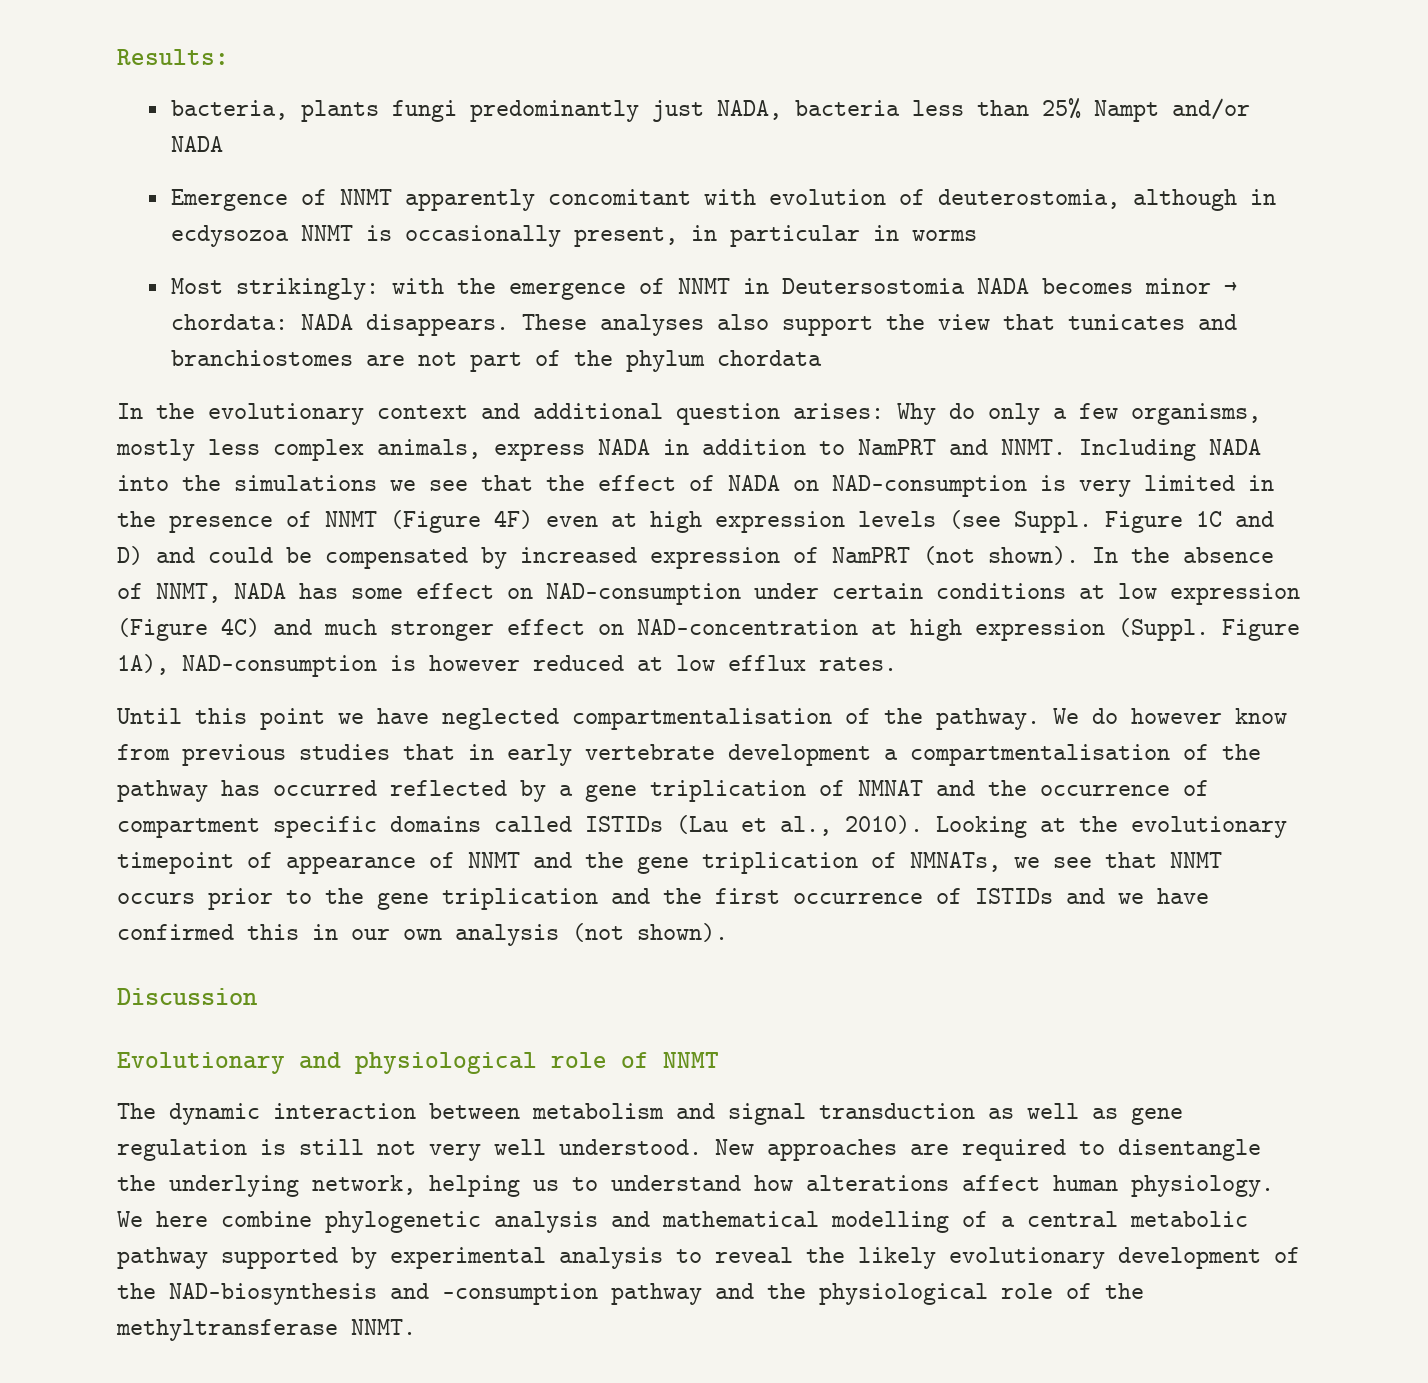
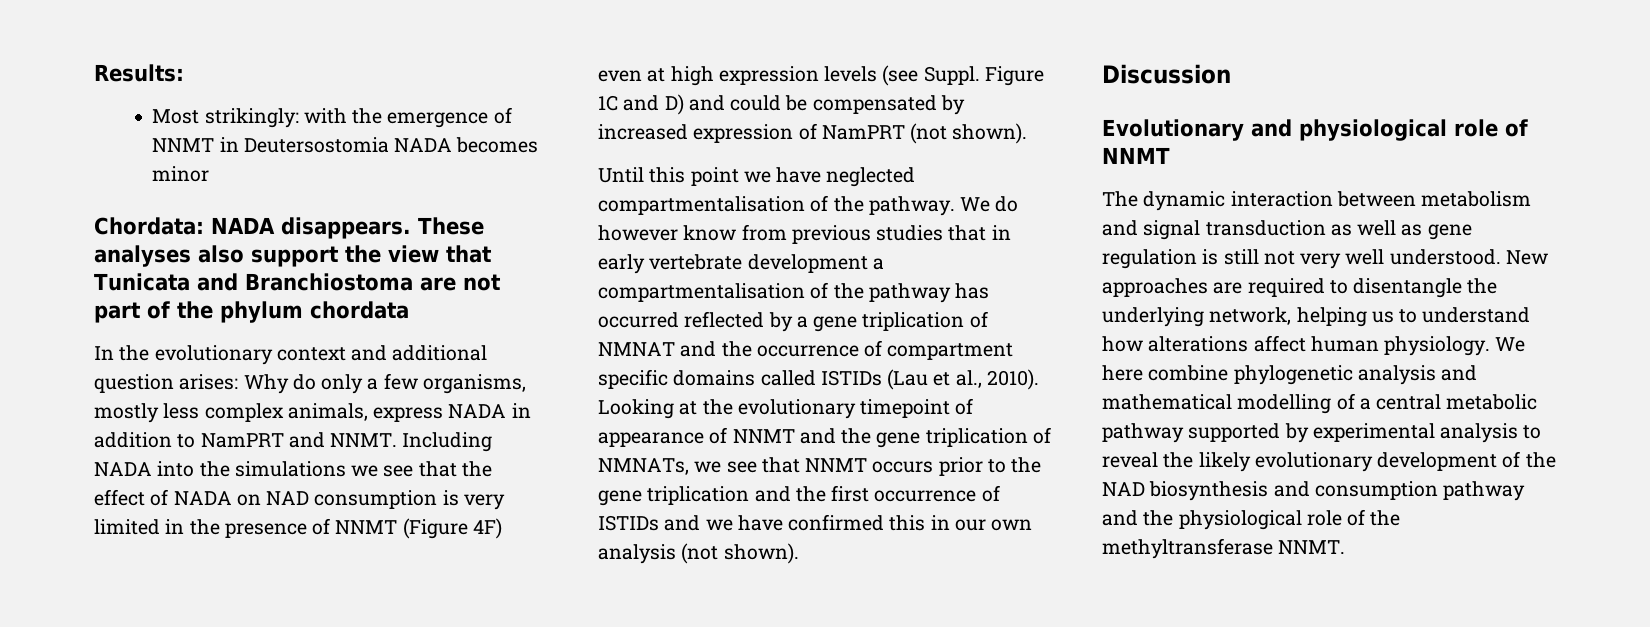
[171,98,1251,122] [171,136,224,152] [171,189,1277,211] [171,225,978,247] // bacteria, plants fungi predominantly just NADA, bacteria less than 25% Nampt and/or NADA // Emergence of NNMT apparently concomitant with evolution of deuterostomia, although in ecdysozoa NNMT is occasionally present, in particular in worms -> (184, 73) none
[1224,282,1238,294] [171,314,289,330] → chordata: -> [94,217,204,235] // Chordata:
[1068,314,1238,330] [171,350,354,366] tunicates and branchiostomes -> [94,273,413,291] Tunicata and Branchiostoma
[832,475,1027,497] NAD-consumption -> [266,490,438,509] NAD consumption
[1092,547,1274,563] [117,583,1300,605] [117,618,1300,641] [117,654,897,677] In the absence of NNMT, NADA has some effect on NAD-consumption under certain conditions at low expression (Figure 4C) and much stronger effect on NAD-concentration at high expression (Suppl. Figure 1A), NAD-consumption is however reduced at low efflux rates. -> (1028, 133) none
[169,1283,598,1305] NAD-biosynthesis and –consumption -> [1102,481,1438,501] NAD biosynthesis and consumption

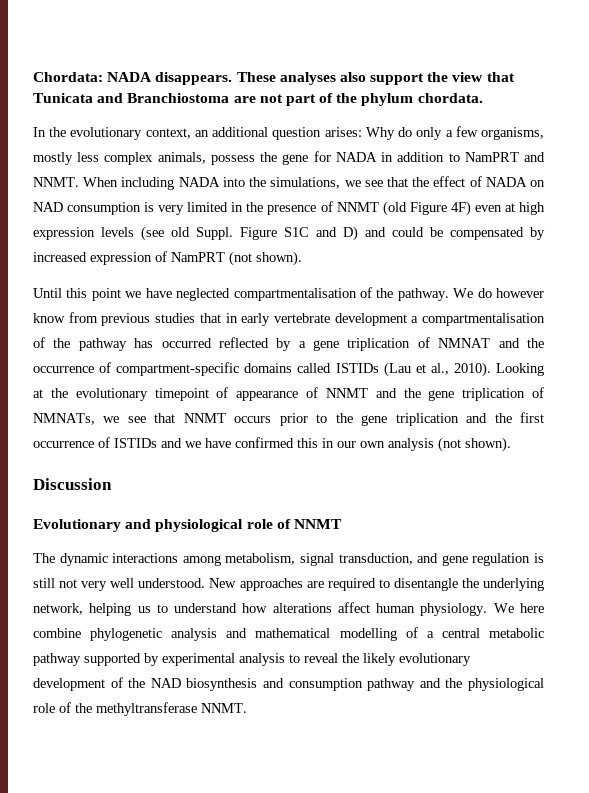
[94,64,184,82] [152,107,512,128] [152,137,539,153] [152,166,210,182] Results: // Most strikingly: with the emergence of NNMT in Deutersostomia NADA becomes minor // -> (33, 77) none
[310,301,409,319] chordata -> [417,93,483,103] chordata.
[276,345,388,361] context and -> [145,128,209,139] context, an
[373,407,444,422] express -> [210,151,331,165] possess the gene for
[402,432,493,452] Including -> [83,177,175,190] When including
[234,461,346,477] simulations -> [270,177,341,189] simulations,
[402,518,468,539] (Figure -> [382,201,447,216] (old Figure
(919, 75) none -> [171,227,190,237] old
[598,95,618,111] 1C -> [284,227,309,237] S1C
[887,343,1014,360] [598,369,668,389] compartment specific -> [116,362,240,376] compartment-specific
[1230,191,1532,207] [1102,220,1423,240] interaction between metabolism and signal transduction as well as -> [112,553,439,566] interactions among metabolism, signal transduction, and

